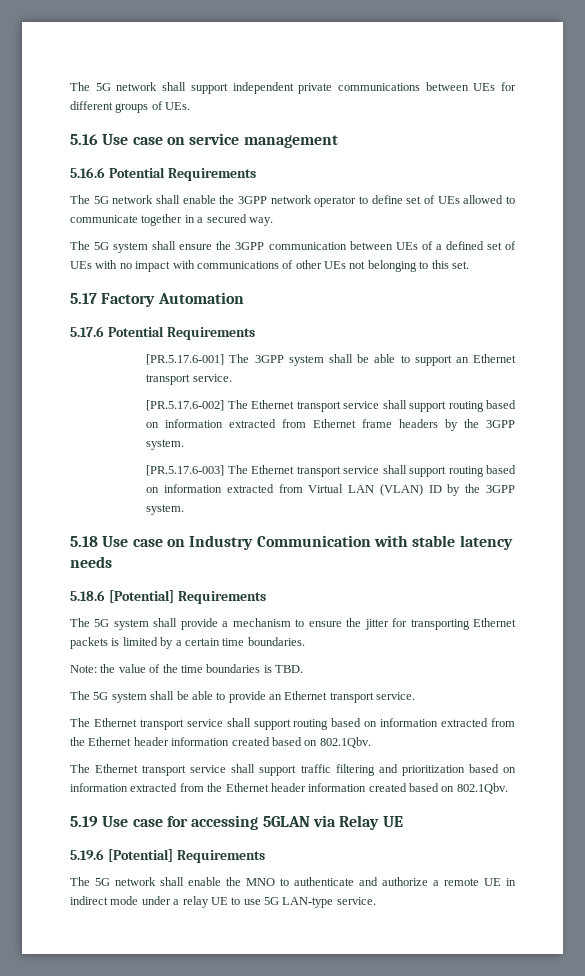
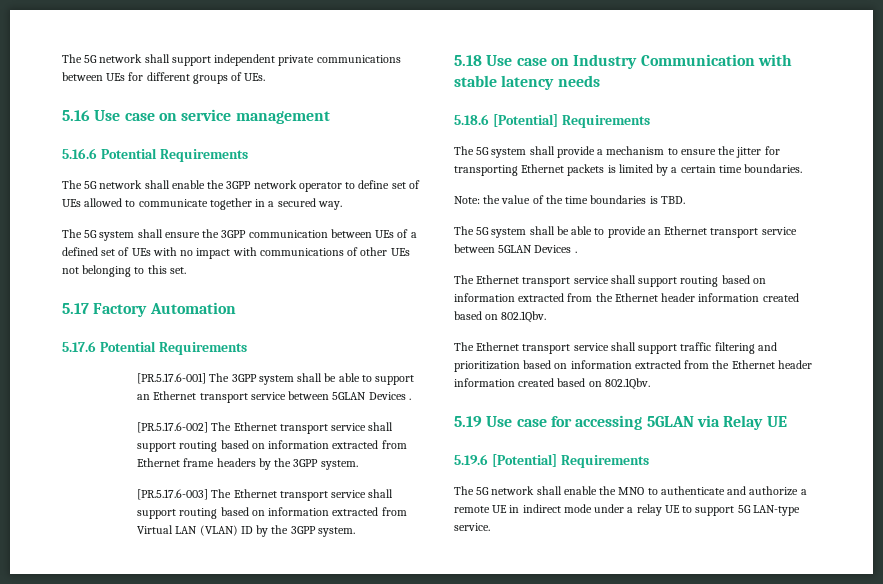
[192,374,232,382] service. -> [250,391,411,400] service between 5GLAN Devices .
[376,692,416,700] service. -> [761,227,797,235] [454,244,577,253] service between 5GLAN Devices .
[243,899,261,905] use -> [695,506,735,516] support

